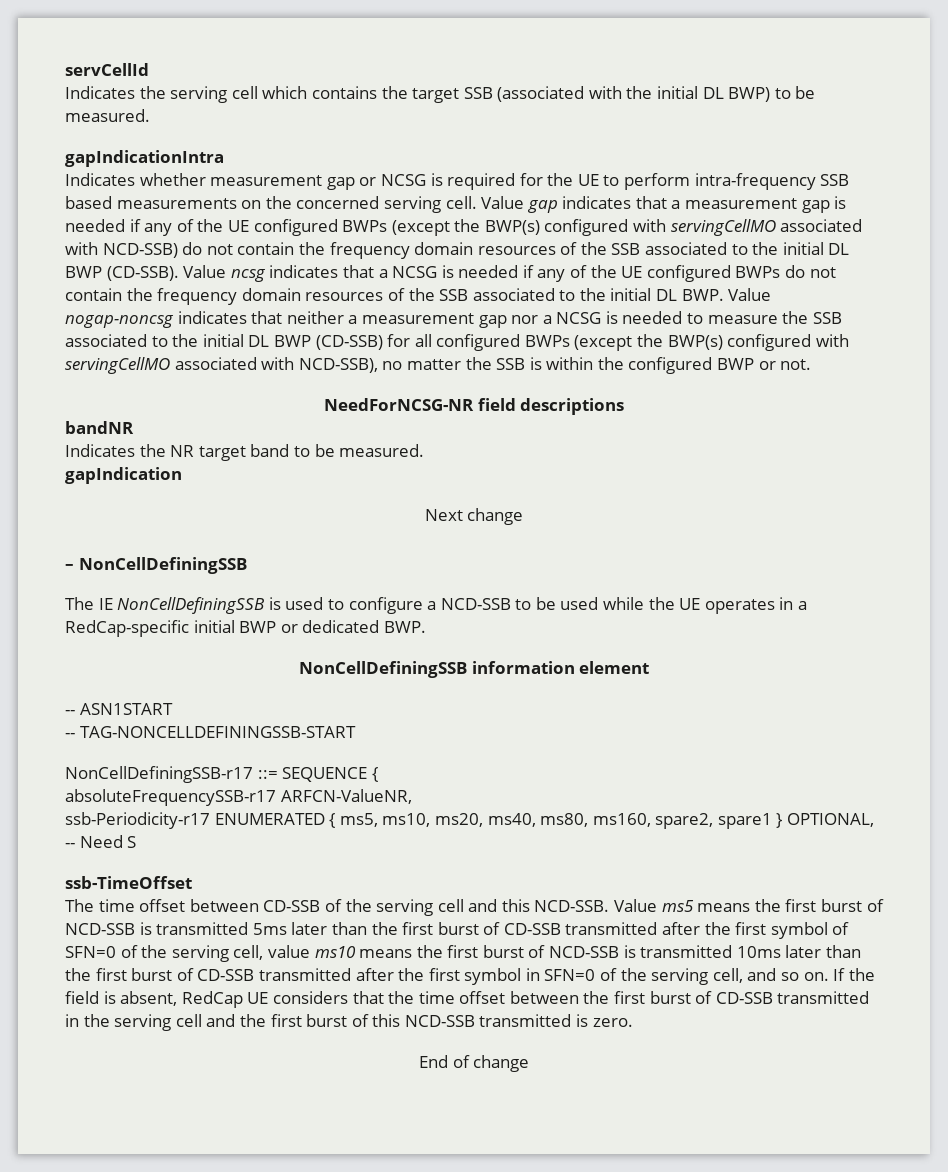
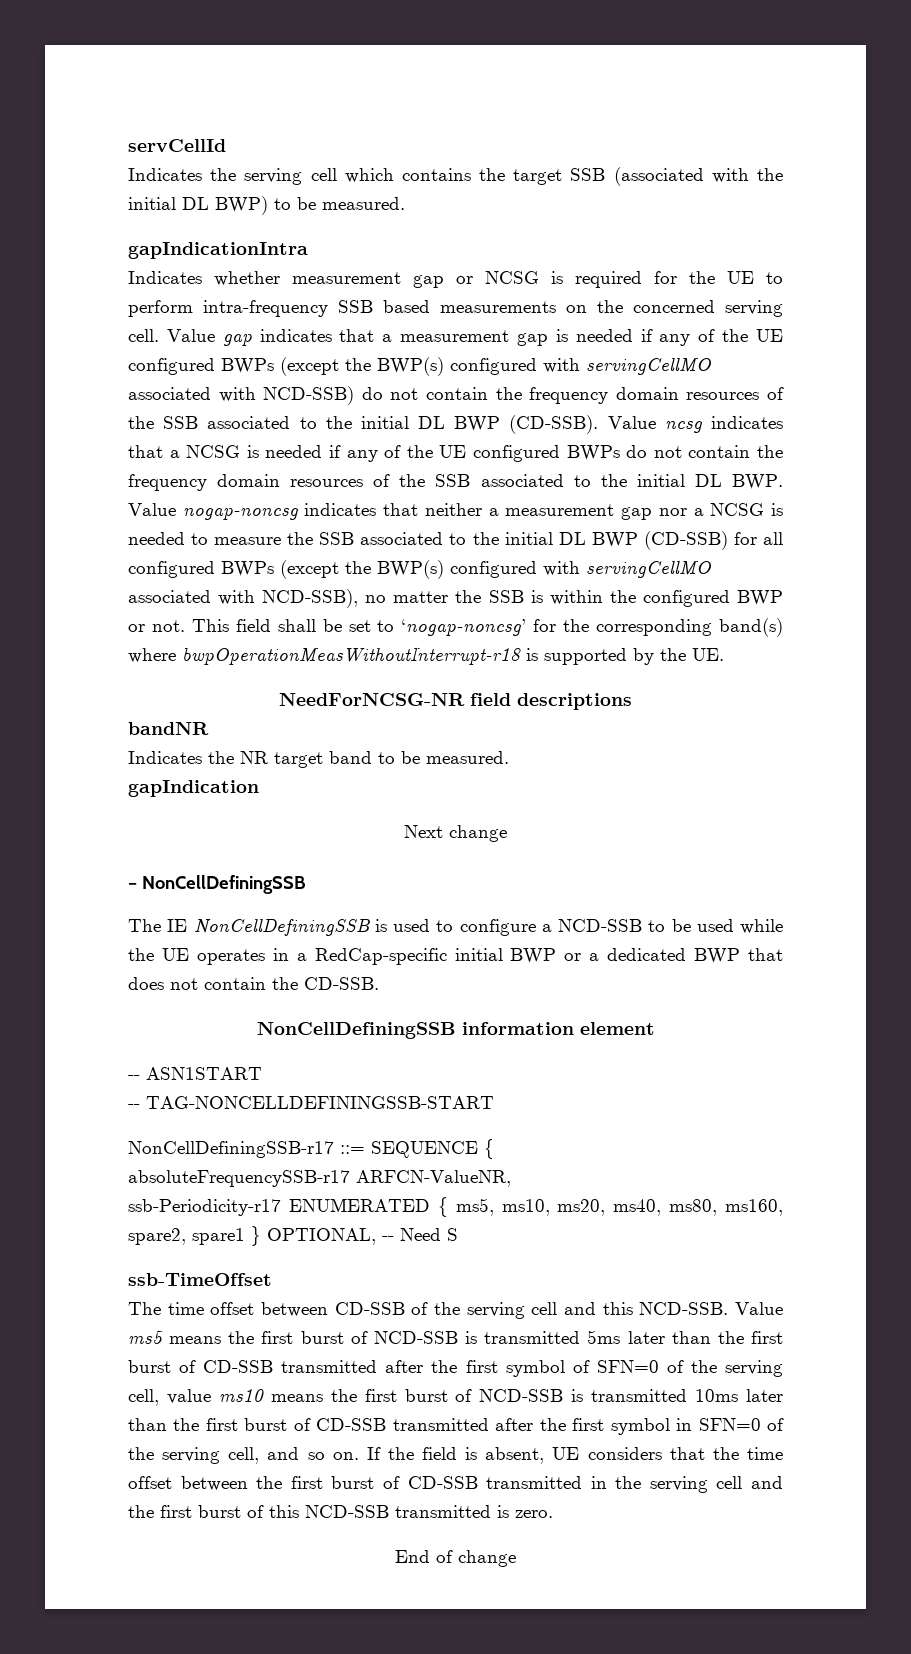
(812, 364) none -> [191,618,783,637] [128,647,724,665] This field shall be set to ‘nogap-noncsg’ for the corresponding band(s) where bwpOperationMeasWithoutInterrupt-r18 is supported by the UE.
[302,620,426,633] dedicated BWP. -> [589,948,783,964] [128,977,379,990] a dedicated BWP that does not contain the CD-SSB.
[181,991,243,1008] RedCap -> (545, 1455) none

